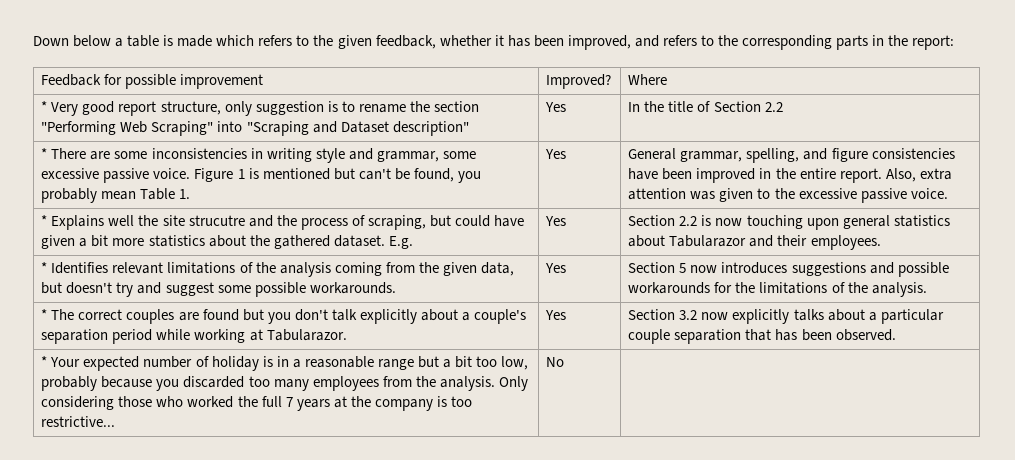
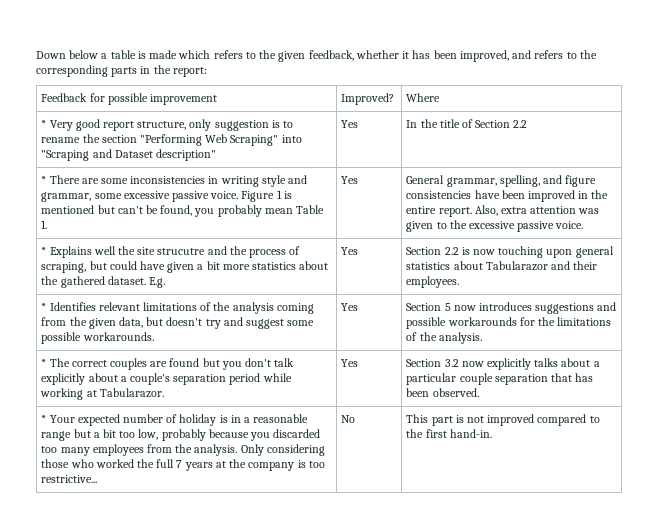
(565, 362) none -> [406,414,600,426] [406,429,492,438] This part is not improved compared to the first hand-in.

